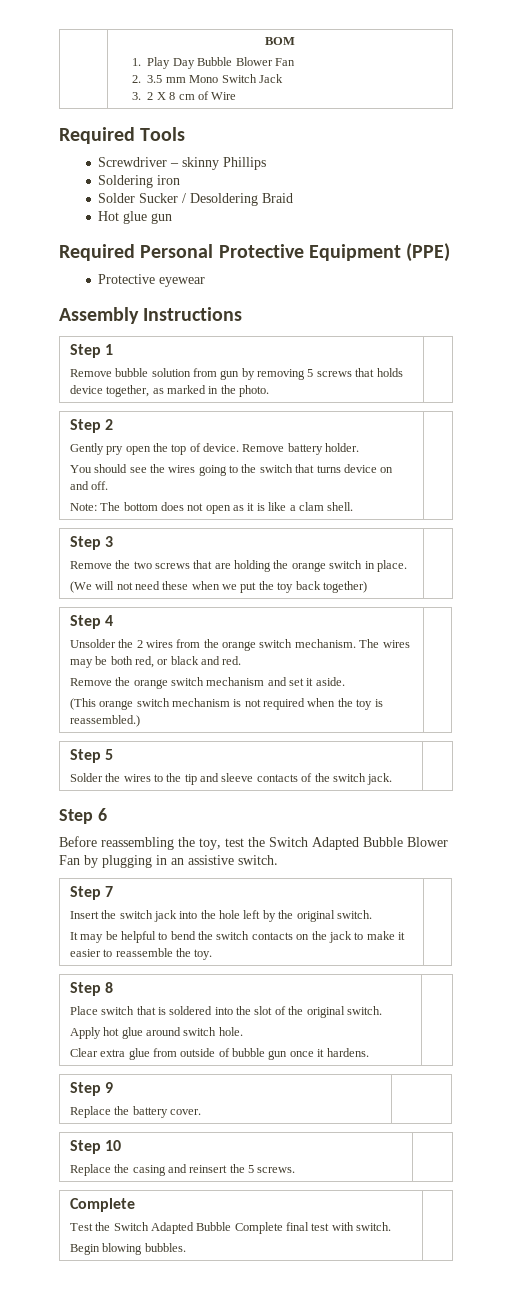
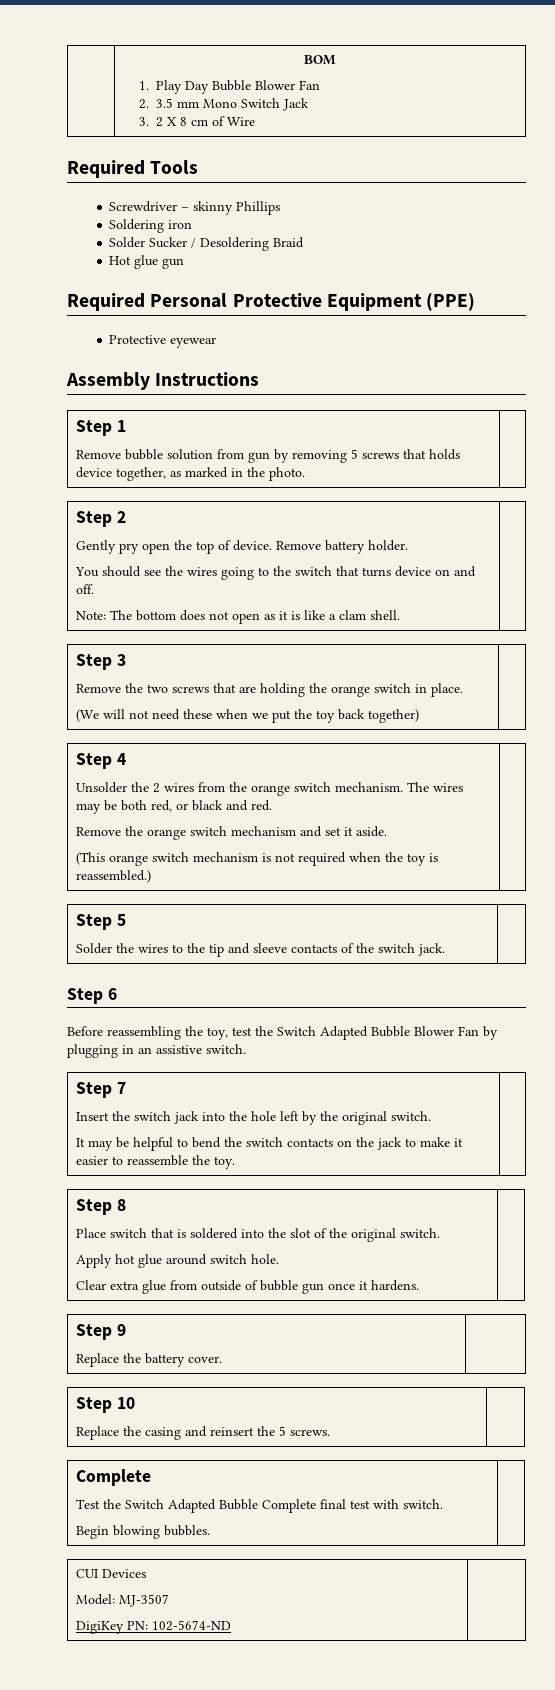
(186, 1247) none -> [76,1569,147,1578] [76,1594,170,1607] [76,1620,232,1634] // CUI Devices // Model: MJ-3507 // DigiKey PN: 102-5674-ND |

